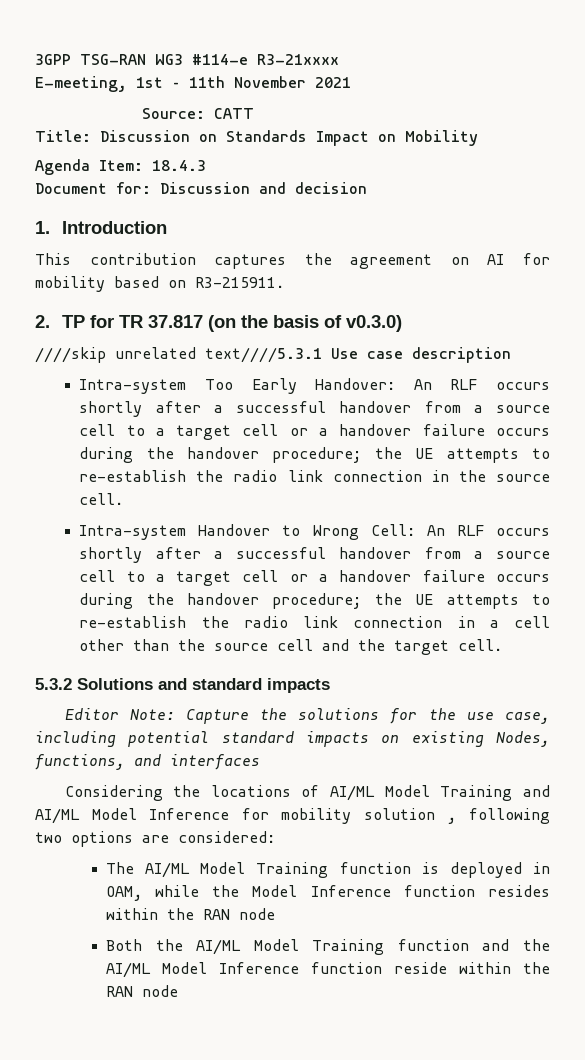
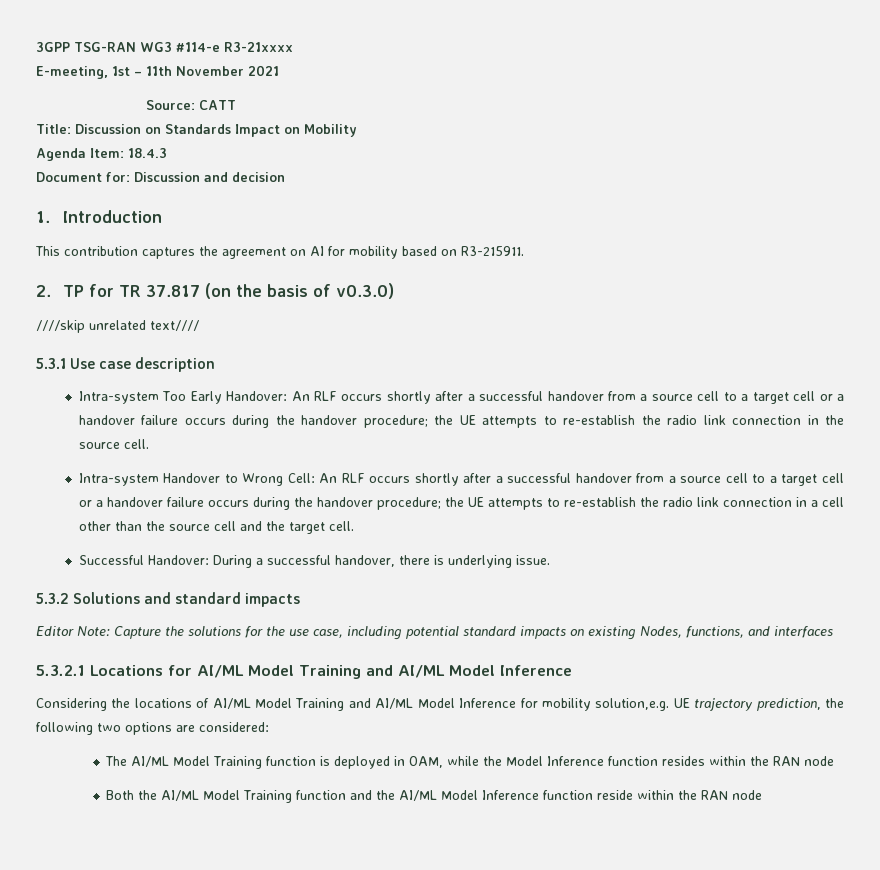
[205,347,322,363] text////5.3.1 -> [150,320,199,331] [36,358,66,369] text//// // 5.3.1
(503, 645) none -> [78,555,550,568] // Successful Handover: During a successful handover, there is underlying issue.
(260, 762) none -> [36,665,572,679] // 5.3.2.1 Locations for AI/ML Model Training and AI/ML Model Inference
[363,808,457,824] solution , -> [595,698,844,711] solution,e.g. UE trajectory prediction, the

